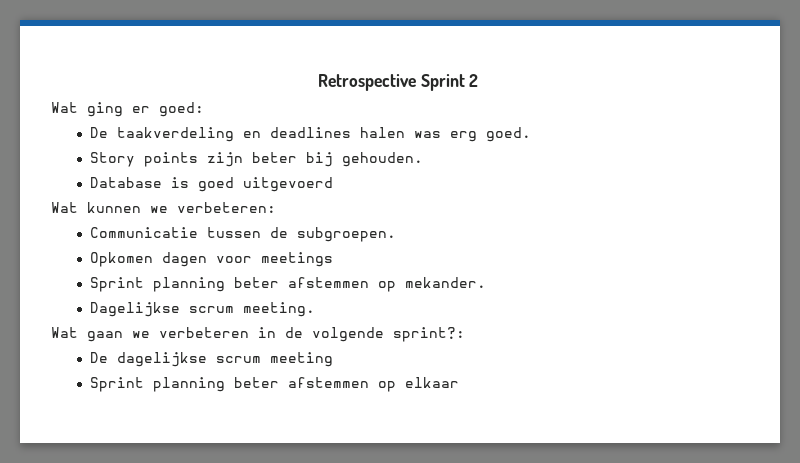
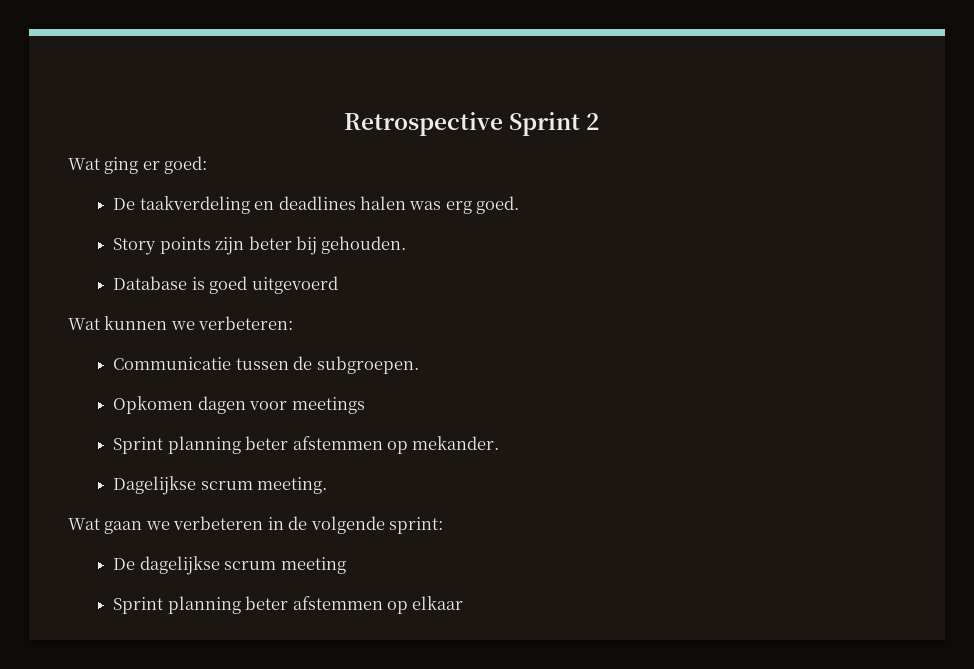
[393,327,465,342] sprint?: -> [389,517,444,534] sprint:

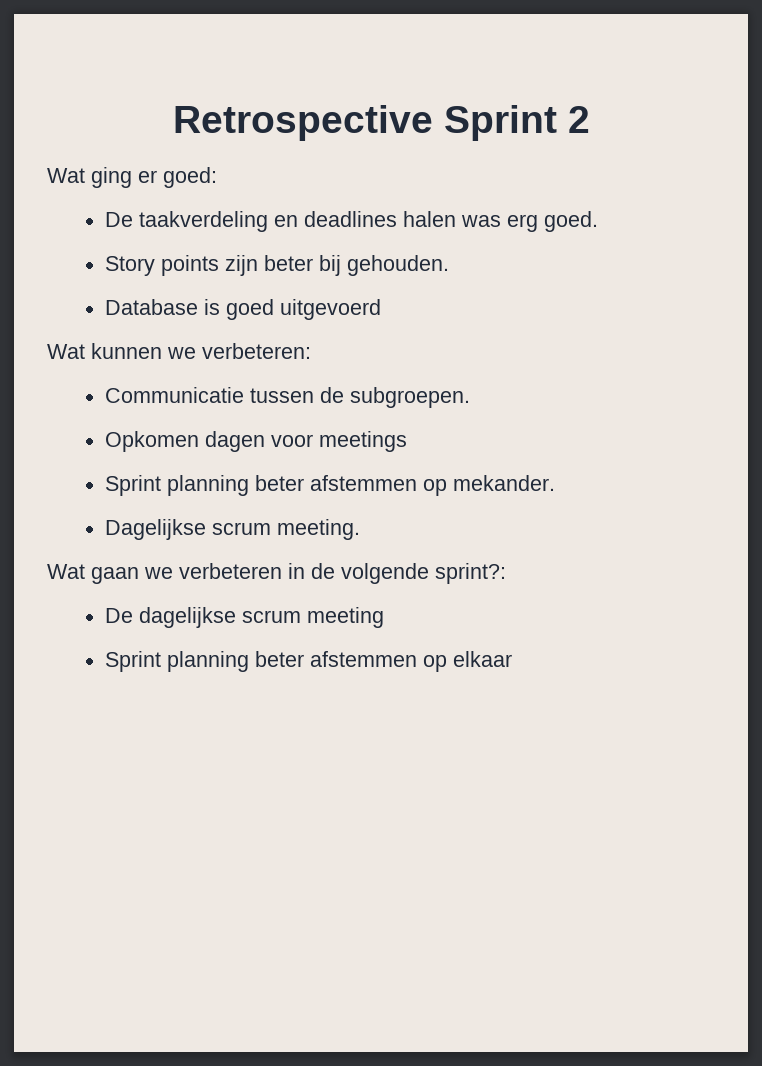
[389,517,444,534] sprint: -> [435,563,506,584] sprint?:

